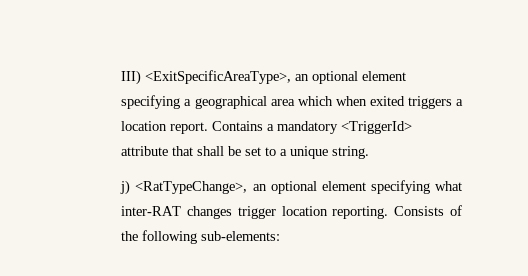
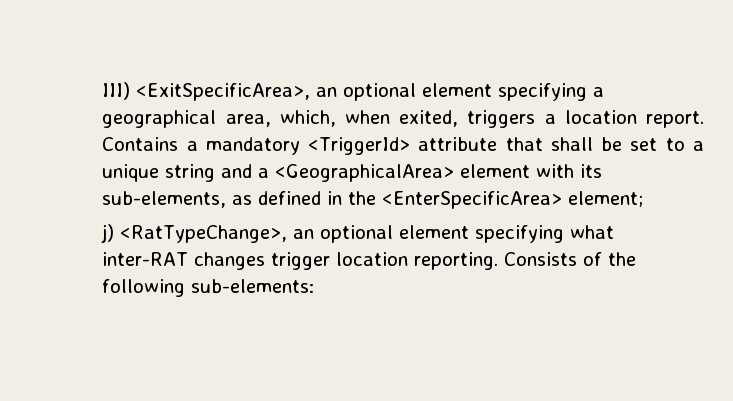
[145,70,292,84] <ExitSpecificAreaType>, -> [136,83,311,101] <ExitSpecificArea>,
[270,96,405,106] area which when exited -> [225,110,459,127] area, which, when exited,
[332,146,370,159] string. -> [165,164,603,182] [102,191,644,209] string and a <GeographicalArea> element with its sub-elements, as defined in the <EnterSpecificArea> element;

